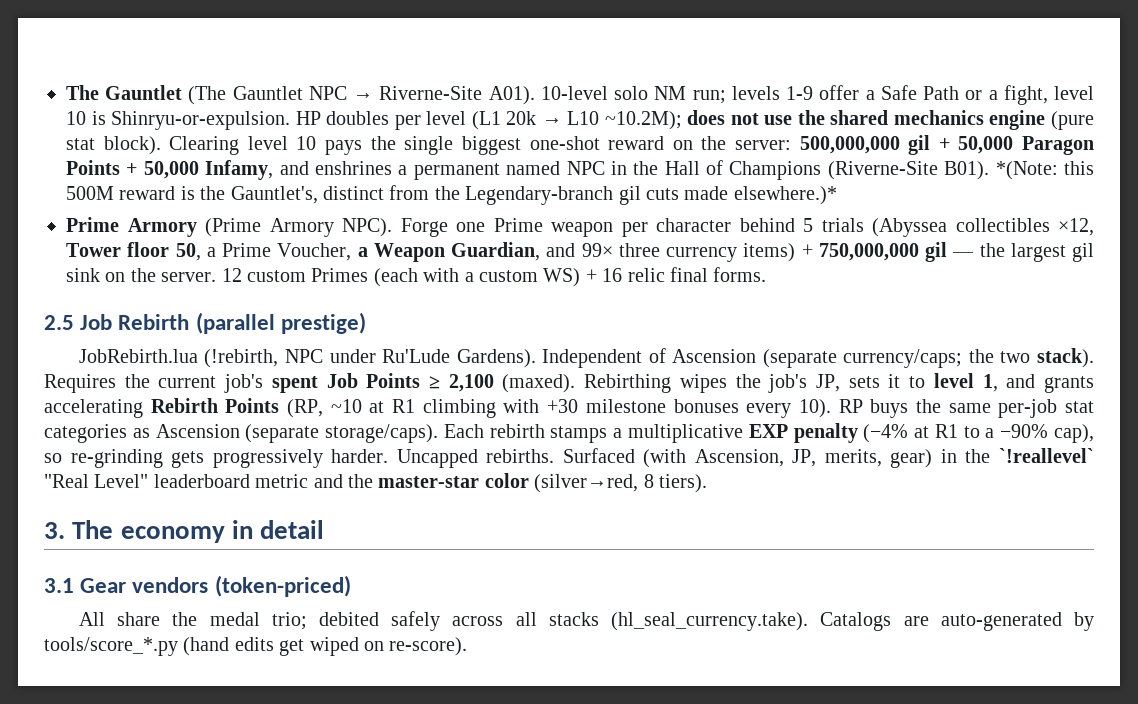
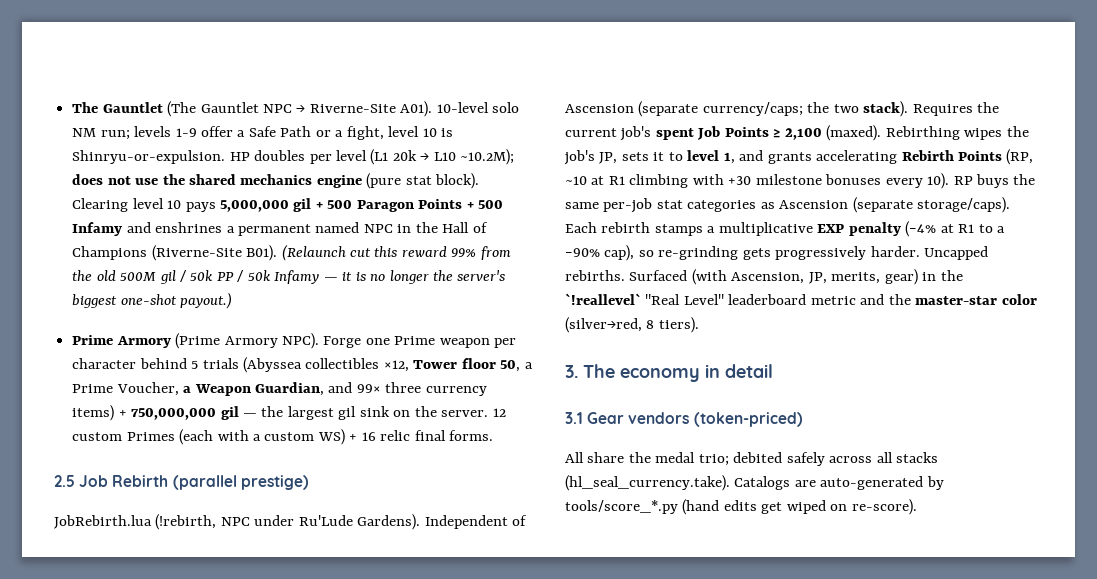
[370,136,900,155] the single biggest one-shot reward on the server: 500,000,000 -> [219,200,289,212] 5,000,000
[958,136,1014,154] 50,000 -> [327,200,353,209] 500
[143,160,274,180] 50,000 Infamy, -> [478,200,504,209] [72,222,123,236] 500 Infamy
[995,161,1095,180] [66,185,837,205] *(Note: this 500M reward is the Gauntlet's, distinct from the Legendary-branch gil cuts made elsewhere.)* -> [281,244,511,261] [72,270,506,284] [72,292,233,309] (Relaunch cut this reward 99% from the old 500M gil / 50k PP / 50k Infamy — it is no longer the server's biggest one-shot payout.)

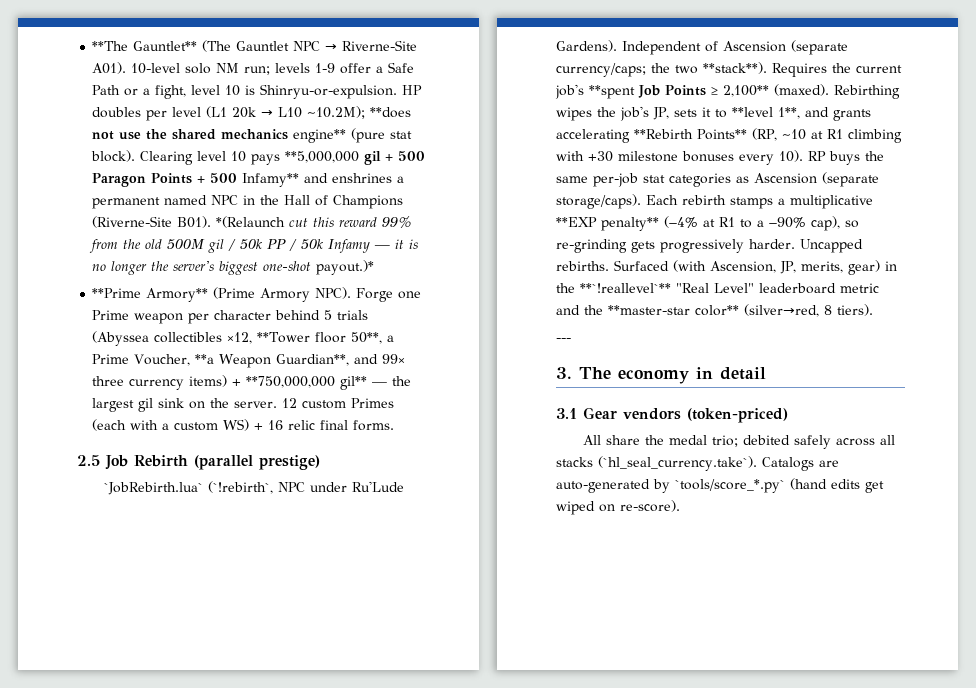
[72,102,163,113] The Gauntlet -> [92,41,198,51] **The Gauntlet**
[72,174,104,185] does -> [370,107,412,118] **does
[316,175,362,188] engine -> [293,129,347,143] engine**
[219,200,289,212] 5,000,000 -> [285,151,360,163] **5,000,000
[72,222,123,236] Infamy -> [242,173,300,187] Infamy**
[281,244,346,261] (Relaunch -> [216,216,286,228] *(Relaunch
[180,292,233,309] [72,335,171,348] payout.) // Prime Armory -> [316,260,375,275] [92,288,209,302] payout.)* // **Prime Armory**
[413,358,533,372] [72,382,324,396] Tower floor 50, a Prime Voucher, a Weapon Guardian, -> [257,332,395,344] [92,354,350,368] **Tower floor 50**, a Prime Voucher, **a Weapon Guardian**,
[131,406,239,420] 750,000,000 gil -> [246,376,368,390] **750,000,000 gil**
[54,514,217,530] JobRebirth.lua (!rebirth, -> [104,481,274,495] `JobRebirth.lua` (`!rebirth`,
[863,101,909,117] stack). -> [703,62,767,74] **stack**).
[655,128,694,140] spent -> [589,85,635,99] **spent
[784,128,822,140] 2,100 -> [723,85,769,97] 2,100**
[687,150,735,164] level 1, -> [731,107,800,119] **level 1**,
[901,150,1003,161] Rebirth Points -> [634,129,747,140] **Rebirth Points**
[817,222,901,236] EXP penalty -> [556,217,659,231] **EXP penalty**
[565,293,641,305] `!reallevel` -> [580,283,671,293] **`!reallevel`**
[915,294,1037,305] master-star color -> [608,305,739,316] **master-star color**
(699, 325) none -> [556,338,571,342] // ---
[565,475,730,491] (hl_seal_currency.take). -> [598,456,757,471] (`hl_seal_currency.take`).
[565,500,678,514] tools/score_*.py -> [675,479,785,493] `tools/score_*.py`

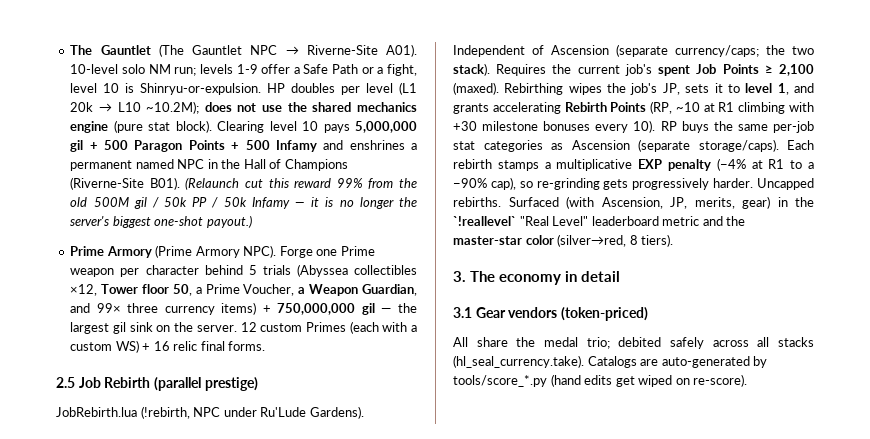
[92,41,198,51] **The Gauntlet** -> [70,45,151,55] The Gauntlet
[370,107,412,118] **does -> [204,102,232,112] does
[293,129,347,143] engine** -> [70,121,109,133] engine
[285,151,360,163] **5,000,000 -> [355,121,417,133] 5,000,000
[242,173,300,187] Infamy** -> [275,140,317,152] Infamy
[216,216,286,228] *(Relaunch -> [185,177,240,190] (Relaunch
[316,260,375,275] [92,288,209,302] payout.)* // **Prime Armory** -> [206,215,252,228] [70,246,152,258] payout.) // Prime Armory
[257,332,395,344] [92,354,350,368] **Tower floor 50**, a Prime Voucher, **a Weapon Guardian**, -> [101,284,417,296] Tower floor 50, a Prime Voucher, a Weapon Guardian,
[246,376,368,390] **750,000,000 gil** -> [277,303,375,315] 750,000,000 gil
[104,481,274,495] `JobRebirth.lua` (`!rebirth`, -> [56,406,190,419] JobRebirth.lua (!rebirth,
[703,62,767,74] **stack**). -> [453,63,490,76] stack).
[589,85,635,99] **spent -> [658,65,691,76] spent
[723,85,769,97] 2,100** -> [779,64,814,76] 2,100
[731,107,800,119] **level 1**, -> [745,83,789,95] level 1,
[634,129,747,140] **Rebirth Points** -> [564,102,647,112] Rebirth Points
[556,217,659,231] **EXP penalty** -> [638,159,711,171] EXP penalty
[580,283,671,293] **`!reallevel`** -> [453,216,516,226] `!reallevel`
[608,305,739,316] **master-star color** -> [453,235,554,245] master-star color
[556,338,571,342] // --- -> (674, 240) none
[598,456,757,471] (`hl_seal_currency.take`). -> [453,355,584,368] (hl_seal_currency.take).
[675,479,785,493] `tools/score_*.py` -> [453,375,547,387] tools/score_*.py

